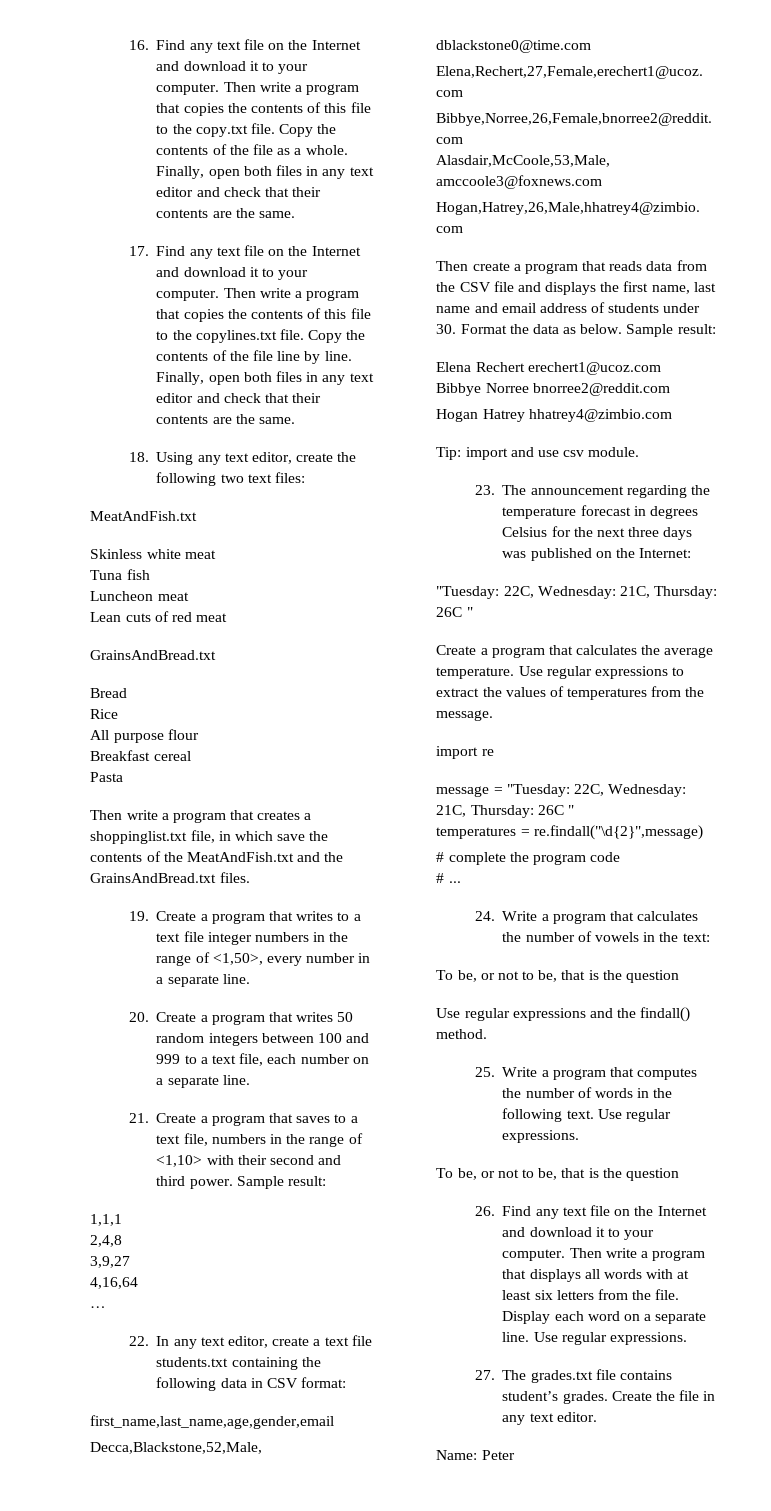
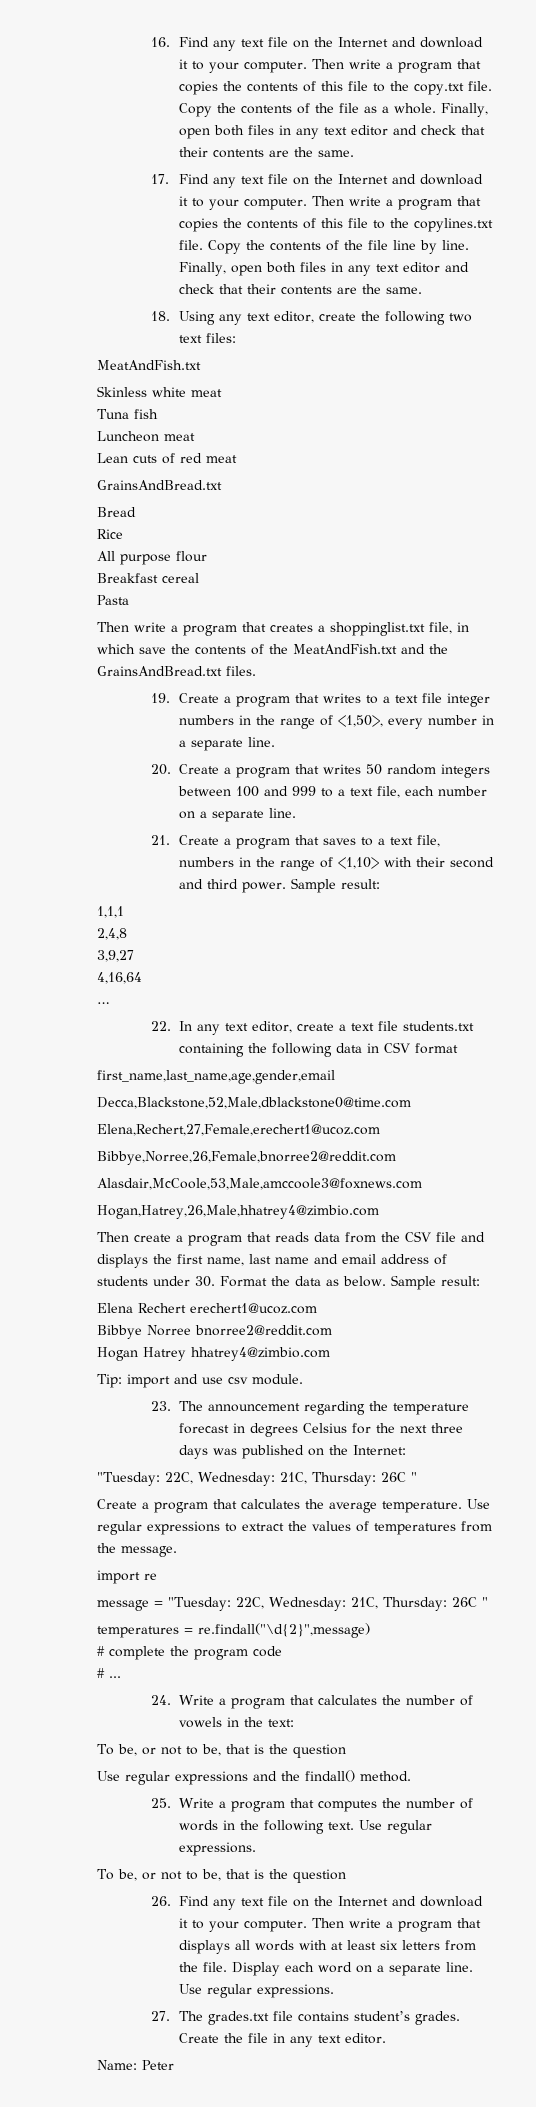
[301,1377,347,1388] format: -> [414,1043,458,1054] format

